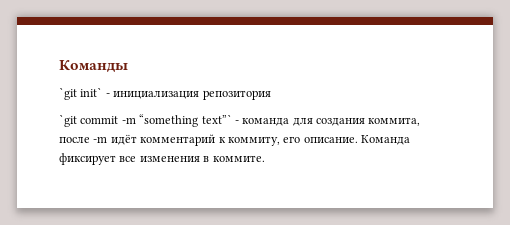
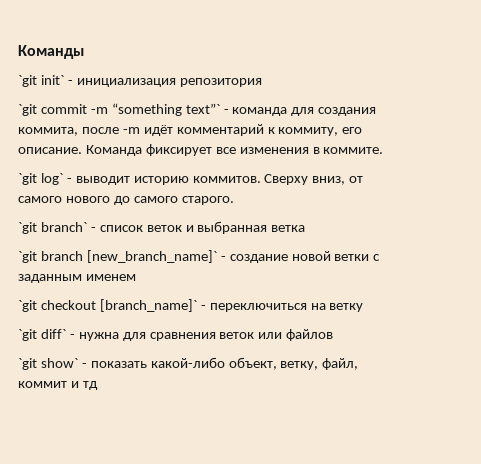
(265, 158) none -> [18,173,364,185] [18,196,234,205] [18,221,306,234] [18,250,381,263] [18,274,136,283] [18,299,364,312] [18,329,334,341] [18,357,359,370] [18,381,98,390] // `git log` - выводит историю коммитов. Сверху вниз, от самого нового до самого старого. // `git branch` - список веток и выбранная ветка // `git branch [new_branch_name]` - создание новой ветки с заданным именем // `git checkout [branch_name]` - переключиться на ветку // `git diff` - нужна для сравнения веток или файлов // `git show` - показать какой-либо объект, ветку, файл, коммит и тд

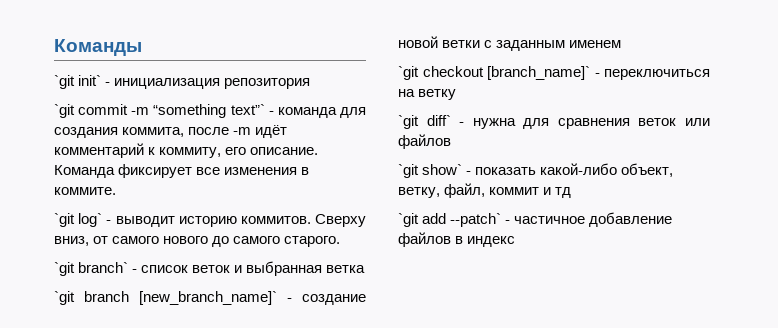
(98, 385) none -> [398,212,673,227] [398,232,516,247] // `git add --patch` - частичное добавление файлов в индекс

